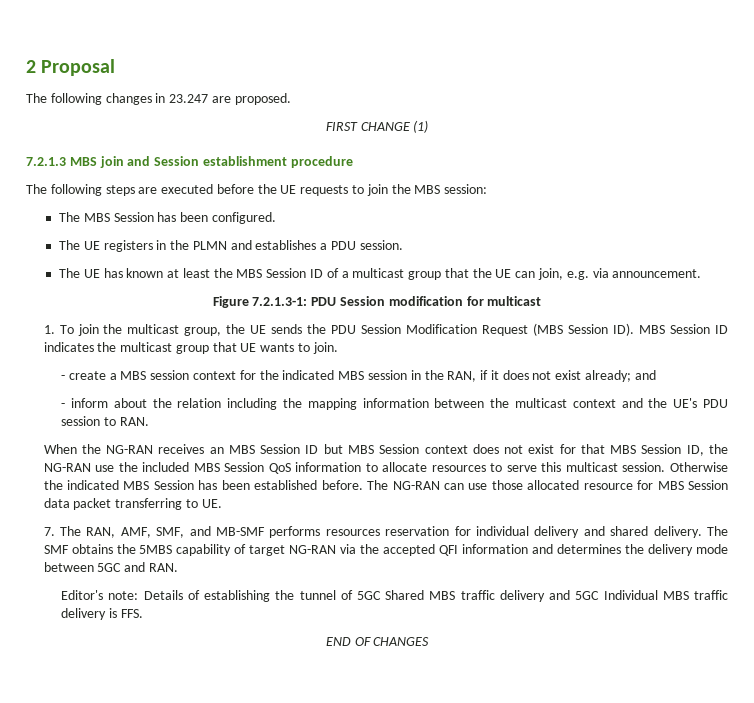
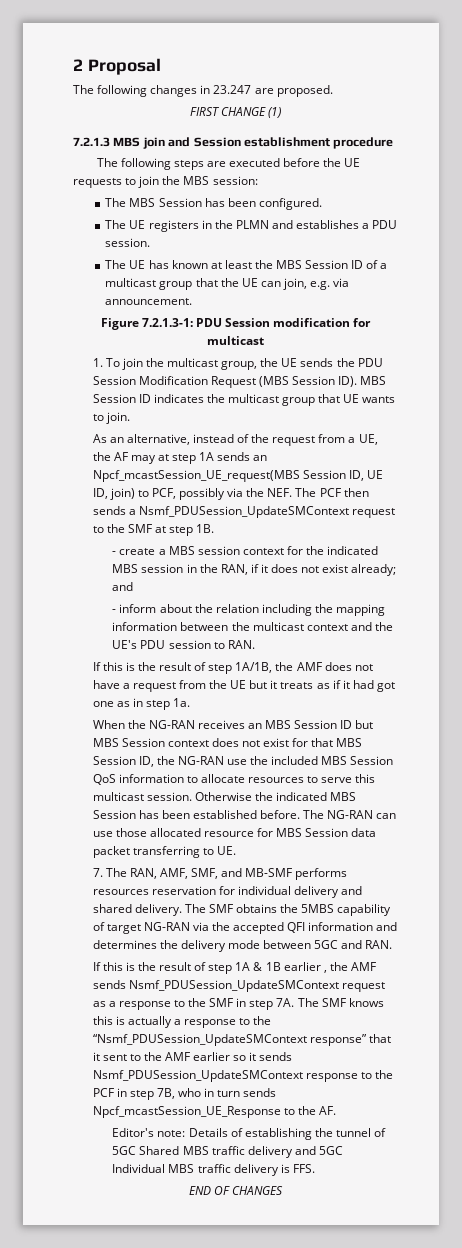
(338, 348) none -> [92,434,378,446] [92,452,268,464] [92,470,383,482] [92,488,369,500] [92,506,395,518] [92,524,215,536] // As an alternative, instead of the request from a UE, the AF may at step 1A sends an Npcf_mcastSession_UE_request(MBS Session ID, UE ID, join) to PCF, possibly via the NEF. The PCF then sends a Nsmf_PDUSession_UpdateSMContext request to the SMF at step 1B.
(149, 421) none -> [92,662,373,674] [92,680,396,692] [92,698,191,710] // If this is the result of step 1A/1B, the AMF does not have a request from the UE but it treats as if it had got one as in step 1a.
(178, 567) none -> [92,962,377,974] [92,980,385,992] [92,998,384,1010] [92,1016,272,1028] [92,1034,391,1046] [92,1052,293,1061] [92,1070,393,1082] [92,1088,277,1100] [92,1106,336,1118] // If this is the result of step 1A & 1B earlier , the AMF sends Nsmf_PDUSession_UpdateSMContext request as a response to the SMF in step 7A. The SMF knows this is actually a response to the “Nsmf_PDUSession_UpdateSMContext response” that it sent to the AMF earlier so it sends Nsmf_PDUSession_UpdateSMContext response to the PCF in step 7B, who in turn sends Npcf_mcastSession_UE_Response to the AF.

